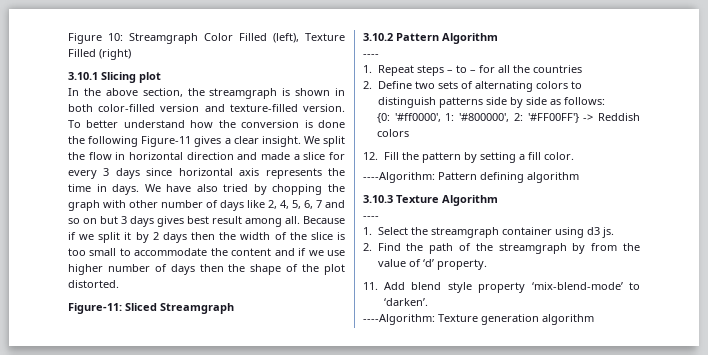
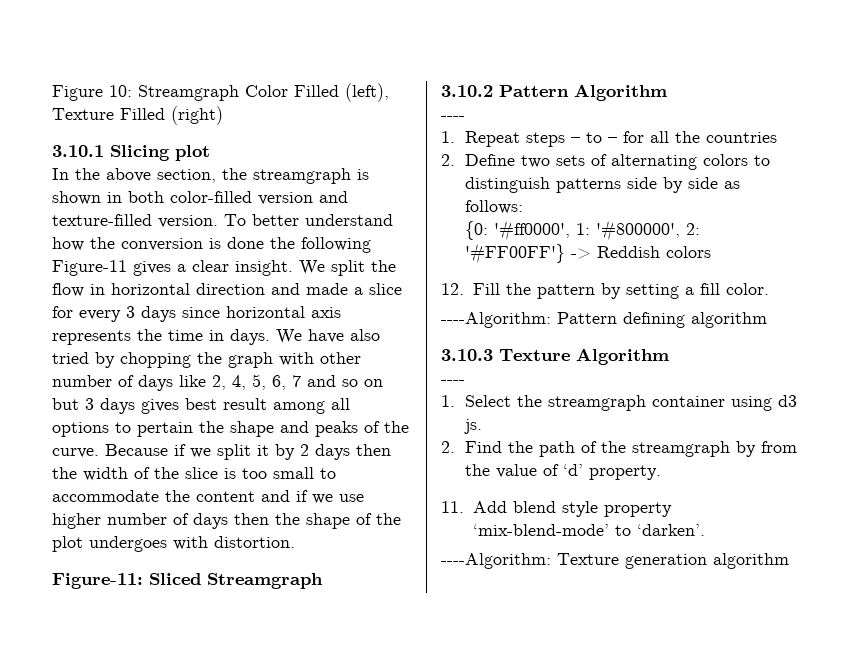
[285,216,300,224] all. -> [331,398,350,410] [52,421,409,437] [52,448,99,458] all options to pertain the shape and peaks of the curve.
[68,280,119,288] distorted. -> [89,536,295,552] undergoes with distortion.

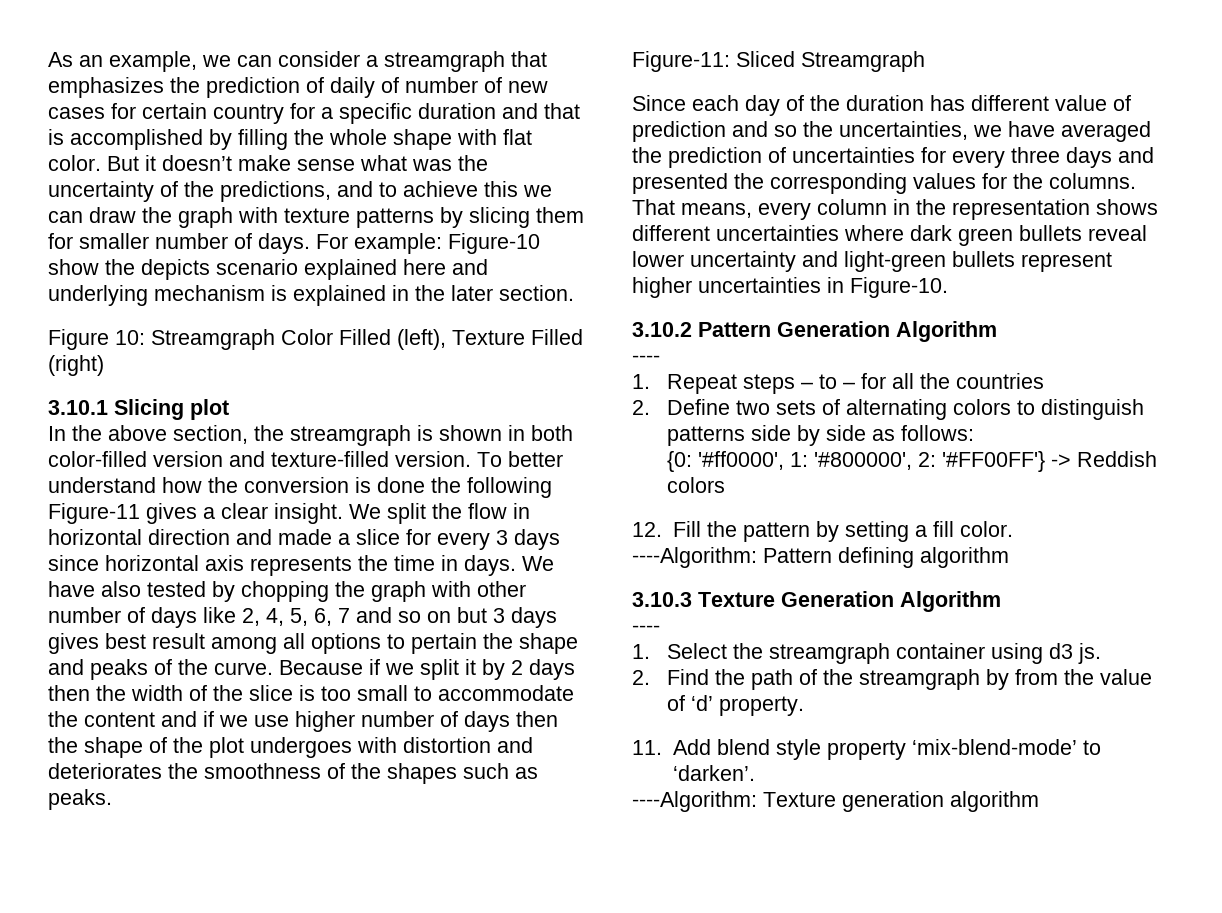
(52, 93) none -> [48,51,547,72] [48,77,548,98] [48,103,580,124] [48,129,532,150] [48,155,488,171] [48,181,552,202] [48,207,584,228] [48,233,540,254] [48,259,488,280] [48,285,574,306] As an example, we can consider a streamgraph that emphasizes the prediction of daily of number of new cases for certain country for a specific duration and that is accomplished by filling the whole shape with flat color. But it doesn’t make sense what was the uncertainty of the predictions, and to achieve this we can draw the graph with texture patterns by slicing them for smaller number of days. For example: Figure-10 show the depicts scenario explained here and underlying mechanism is explained in the later section. //
[52,352,89,364] tried -> [147,581,206,597] tested
[214,536,295,548] [52,573,323,589] distortion. // Figure-11: Sliced Streamgraph -> [403,737,533,753] [48,763,538,784] [48,789,112,810] [632,51,925,72] [632,95,1131,116] [632,121,1151,142] [632,147,1154,168] [632,173,1136,194] [632,199,1158,220] [632,225,1147,246] [632,251,1112,272] [632,277,948,298] distortion and deteriorates the smoothness of the shapes such as peaks. // Figure-11: Sliced Streamgraph // Since each day of the duration has different value of prediction and so the uncertainties, we have averaged the prediction of uncertainties for every three days and presented the corresponding values for the columns. That means, every column in the representation shows different uncertainties where dark green bullets reveal lower uncertainty and light-green bullets represent higher uncertainties in Figure-10.
(569, 91) none -> [777,321,890,337] Generation
(570, 355) none -> [781,591,894,607] Generation

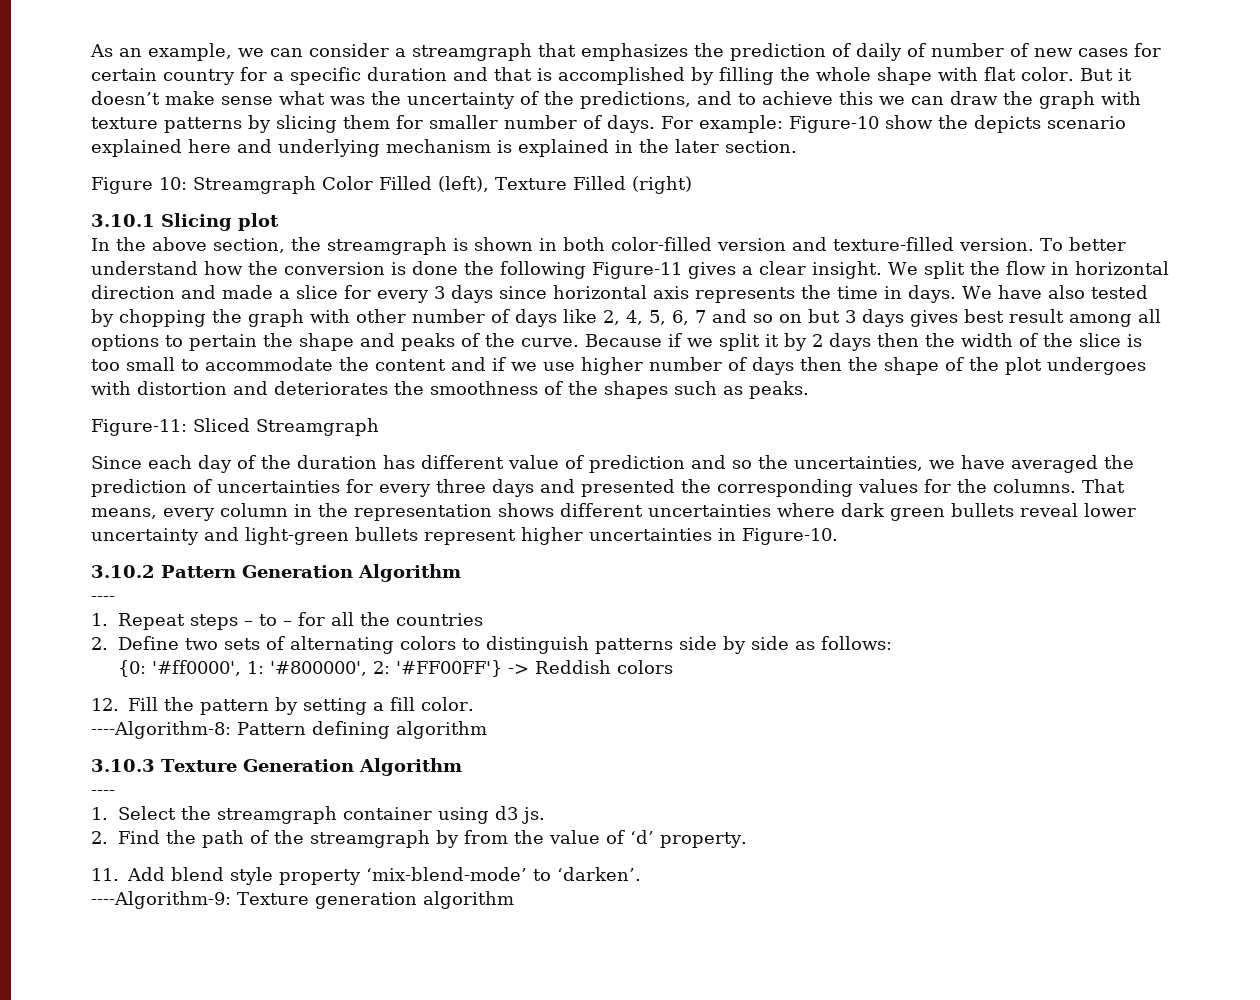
[632,547,757,568] ----Algorithm: -> [91,721,231,739] ----Algorithm-8:
[632,791,757,812] ----Algorithm: -> [91,891,231,909] ----Algorithm-9:

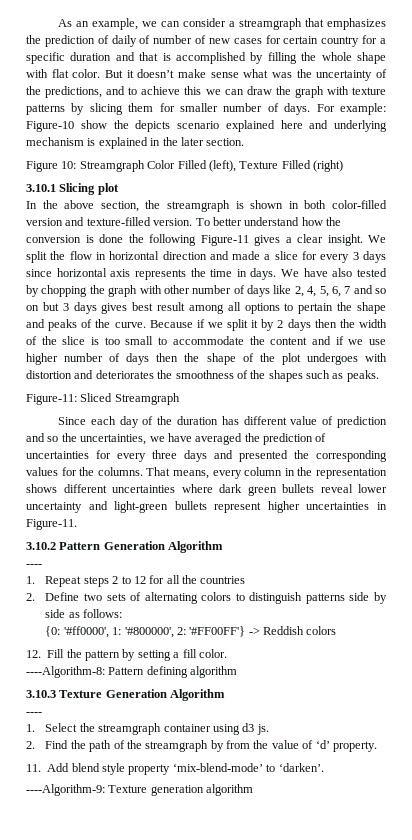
[742,528,838,545] Figure-10. -> [26,519,77,530] Figure-11.
[243,614,292,626] – to – -> [112,576,146,584] 2 to 12

